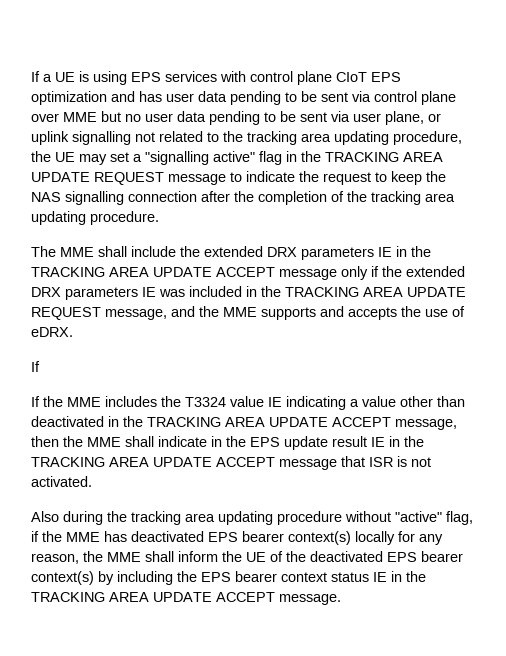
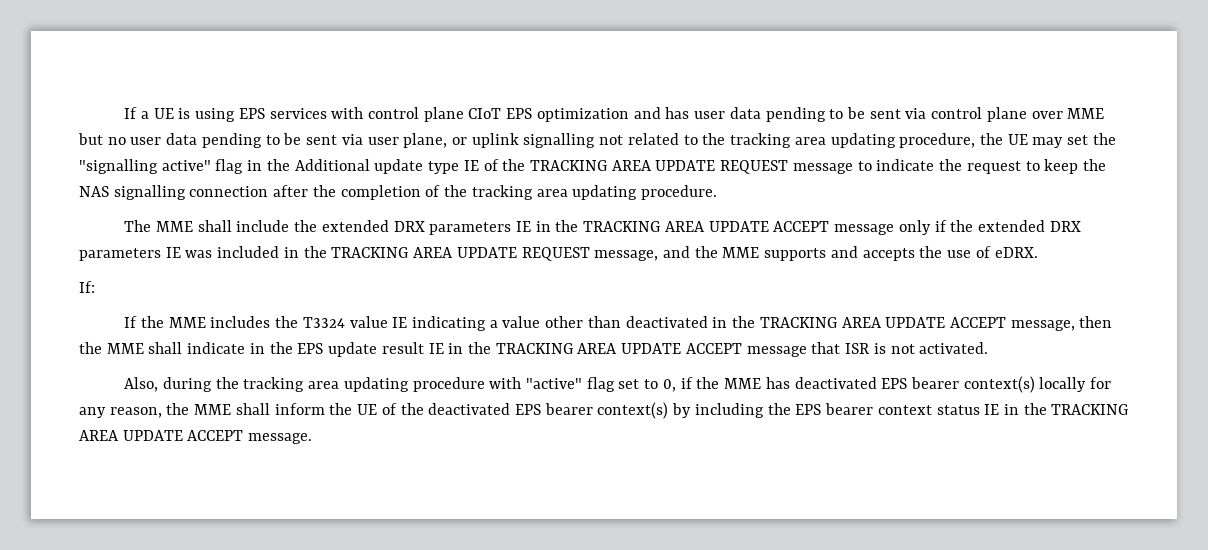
[133,154,142,162] a -> [1092,133,1116,145] the
(321, 156) none -> [294,159,526,174] Additional update type IE of the
[31,361,40,372] If -> [79,281,95,293] If:
[31,511,59,522] Also -> [124,377,159,392] Also,
[345,511,473,525] without "active" flag, -> [489,377,676,392] with "active" flag set to 0,

